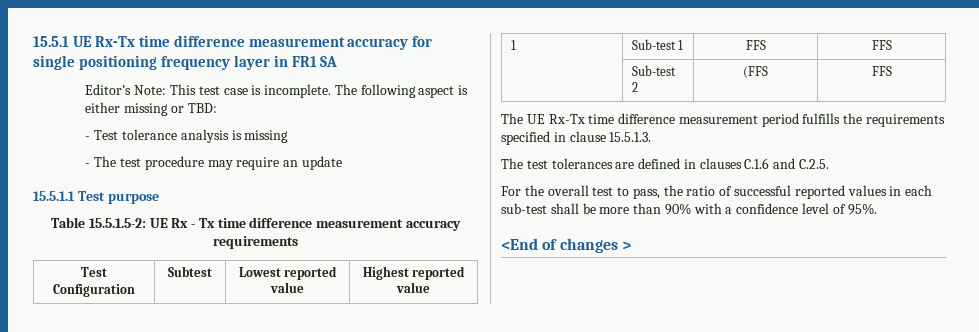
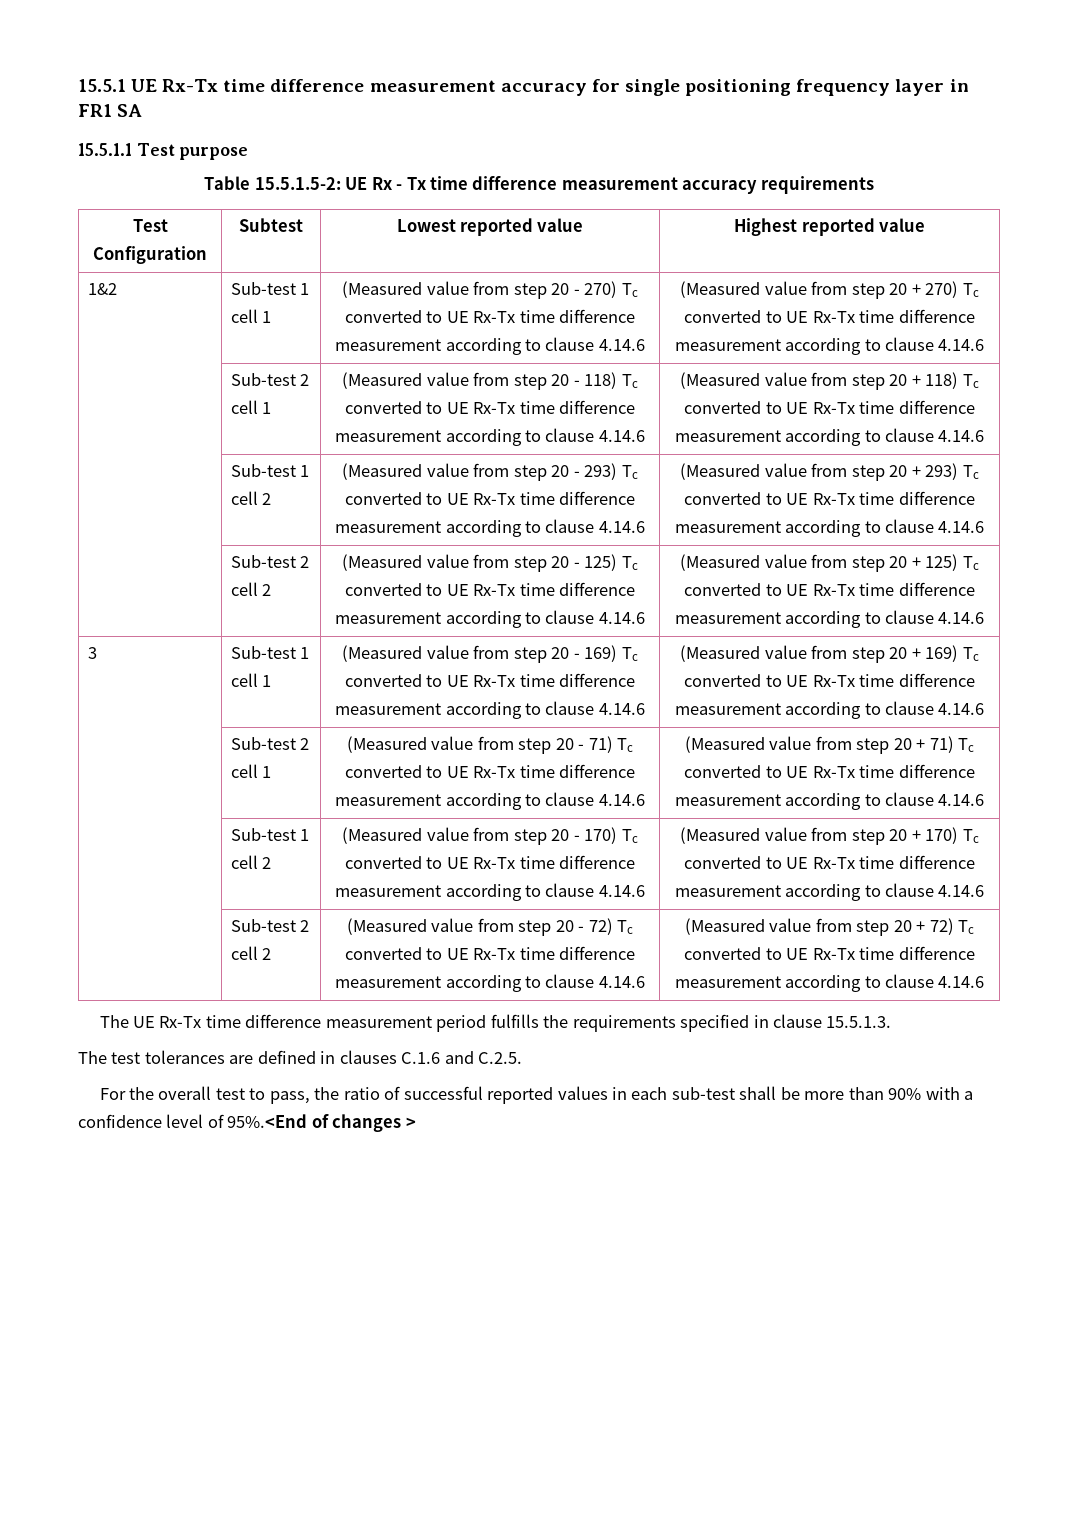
[85,84,469,98] [85,102,217,116] [85,129,289,143] [85,156,342,170] // Editor’s Note: This test case is incomplete. The following aspect is either missing or TBD: // - Test tolerance analysis is missing // - The test procedure may require an update -> (143, 110) none
[510,40,516,50] [631,39,684,50] [745,40,766,50] [871,40,892,50] [631,65,676,76] [631,82,638,92] [743,66,768,78] [871,66,892,76] 1 | Sub-test 1 | FFS | FFS // | Sub-test 2 | (FFS | FFS -> [87,283,117,295] [230,282,310,295] [230,309,272,323] [342,281,638,299] [344,309,636,323] [335,337,645,355] [680,281,979,299] [684,309,975,323] [674,337,985,355] [230,373,310,386] [230,400,272,414] [342,372,638,390] [344,400,636,414] [335,428,645,446] [680,372,979,390] [684,400,975,414] [674,428,985,446] [230,464,310,477] [230,491,272,505] [342,463,638,481] [344,491,636,505] [335,519,645,537] [680,463,979,481] [684,491,975,505] [674,519,985,537] [230,555,310,568] [230,582,272,596] [342,554,638,572] [344,582,636,596] [335,610,645,628] [680,554,979,572] [684,582,975,596] [674,610,985,628] [87,647,97,659] [230,646,310,659] [230,673,272,687] [342,645,638,663] [344,673,636,687] [335,701,645,719] [680,645,979,663] [684,673,975,687] [674,701,985,719] [230,737,310,750] [230,764,272,778] [346,736,634,754] [344,764,636,778] [335,792,645,810] [684,736,975,754] [684,764,975,778] [674,792,985,810] [230,828,310,841] [230,855,272,869] [342,827,638,845] [344,855,636,869] [335,883,645,901] [680,827,979,845] [684,855,975,869] [674,883,985,901] [230,919,310,932] [230,946,272,960] [346,918,634,936] [344,946,636,960] [335,974,645,992] [684,918,975,936] [684,946,975,960] [674,974,985,992] 1&2 | Sub-test 1 cell 1 | (Measured value from step 20 - 270) Tc converted to UE Rx-Tx time difference measurement according to clause 4.14.6 | (Measured value from step 20 + 270) Tc converted to UE Rx-Tx time difference measurement according to clause 4.14.6 // | Sub-test 2 cell 1 | (Measured value from step 20 - 118) Tc converted to UE Rx-Tx time difference measurement according to clause 4.14.6 | (Measured value from step 20 + 118) Tc converted to UE Rx-Tx time difference measurement according to clause 4.14.6 // | Sub-test 1 cell 2 | (Measured value from step 20 - 293) Tc converted to UE Rx-Tx time difference measurement according to clause 4.14.6 | (Measured value from step 20 + 293) Tc converted to UE Rx-Tx time difference measurement according to clause 4.14.6 // | Sub-test 2 cell 2 | (Measured value from step 20 - 125) Tc converted to UE Rx-Tx time difference measurement according to clause 4.14.6 | (Measured value from step 20 + 125) Tc converted to UE Rx-Tx time difference measurement according to clause 4.14.6 // 3 | Sub-test 1 cell 1 | (Measured value from step 20 - 169) Tc converted to UE Rx-Tx time difference measurement according to clause 4.14.6 | (Measured value from step 20 + 169) Tc converted to UE Rx-Tx time difference measurement according to clause 4.14.6 // | Sub-test 2 cell 1 | (Measured value from step 20 - 71) Tc converted to UE Rx-Tx time difference measurement according to clause 4.14.6 | (Measured value from step 20 + 71) Tc converted to UE Rx-Tx time difference measurement according to clause 4.14.6 // | Sub-test 1 cell 2 | (Measured value from step 20 - 170) Tc converted to UE Rx-Tx time difference measurement according to clause 4.14.6 | (Measured value from step 20 + 170) Tc converted to UE Rx-Tx time difference measurement according to clause 4.14.6 // | Sub-test 2 cell 2 | (Measured value from step 20 - 72) Tc converted to UE Rx-Tx time difference measurement according to clause 4.14.6 | (Measured value from step 20 + 72) Tc converted to UE Rx-Tx time difference measurement according to clause 4.14.6
[847,203,877,215] [501,238,538,250] 95%. // <End -> [227,1114,308,1128] 95%.<End

